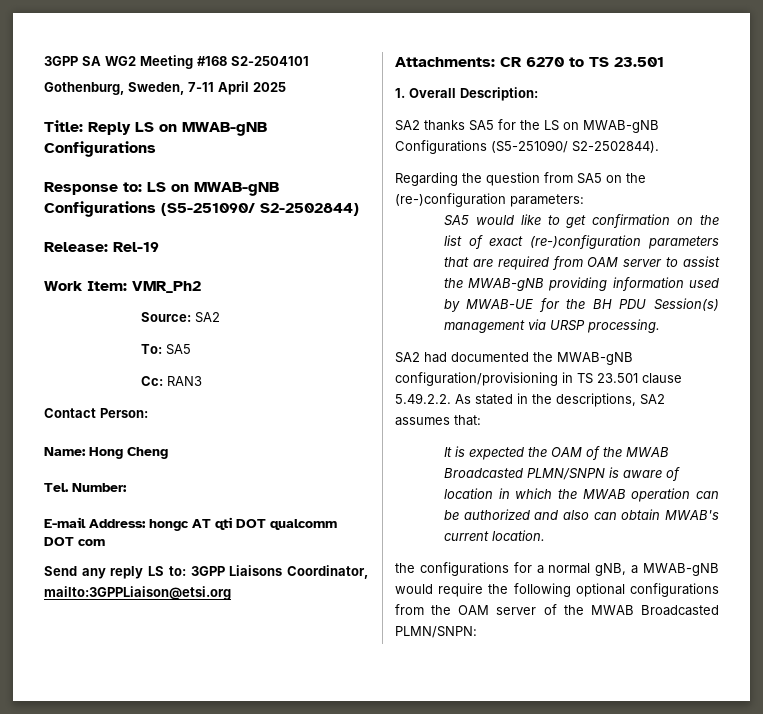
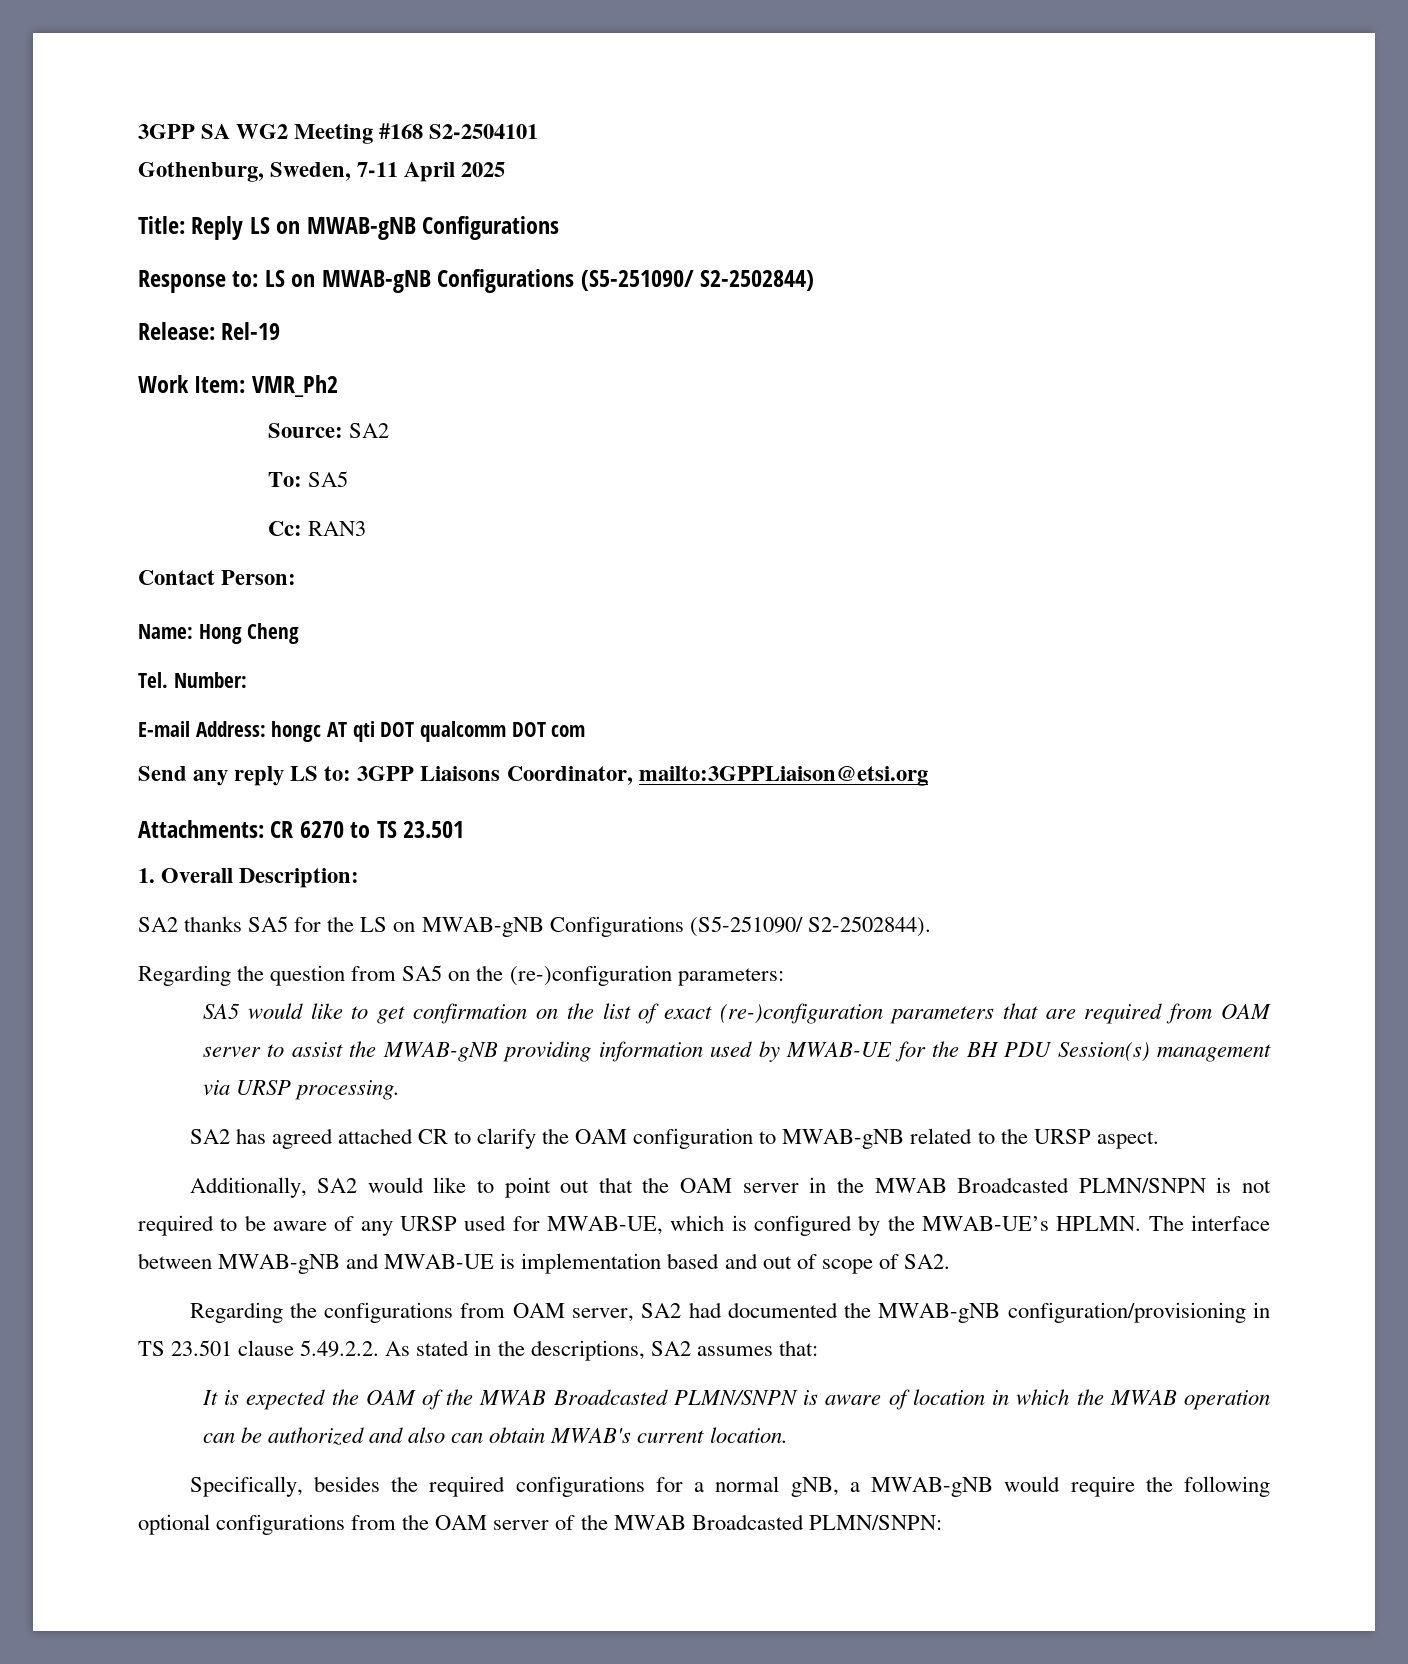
(420, 357) none -> [235,1128,1159,1149] [189,1177,1271,1198] [138,1215,1271,1236] [138,1253,950,1274] [189,1302,682,1323] has agreed attached CR to clarify the OAM configuration to MWAB-gNB related to the URSP aspect. // Additionally, SA2 would like to point out that the OAM server in the MWAB Broadcasted PLMN/SNPN is not required to be aware of any URSP used for MWAB-UE, which is configured by the MWAB-UE’s HPLMN. The interface between MWAB-gNB and MWAB-UE is implementation based and out of scope of SA2. // Regarding the configurations from OAM server, SA2
[395,563,415,573] the -> [189,1476,506,1497] Specifically, besides the required

